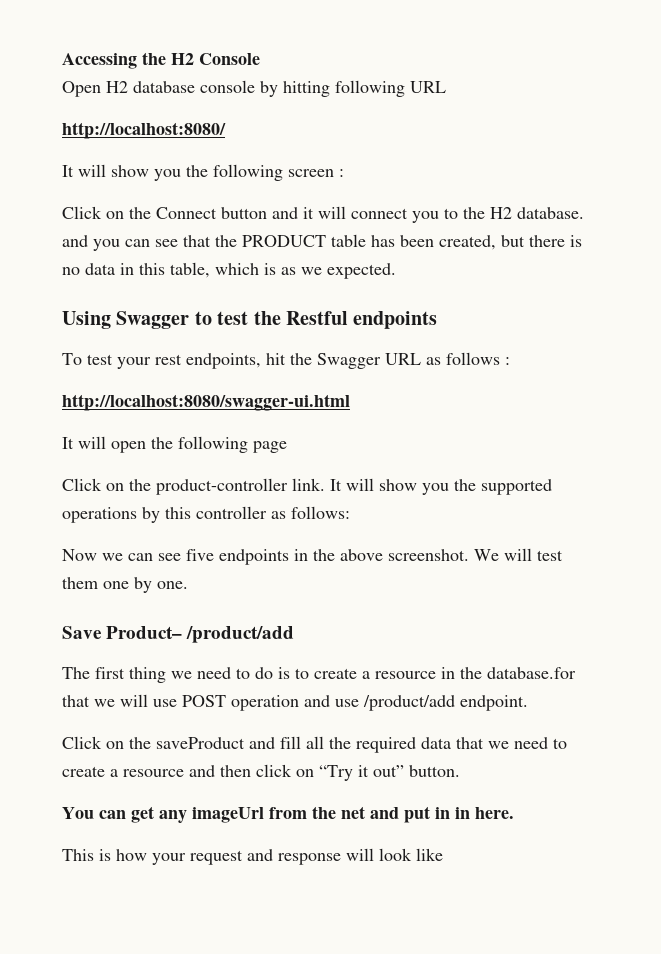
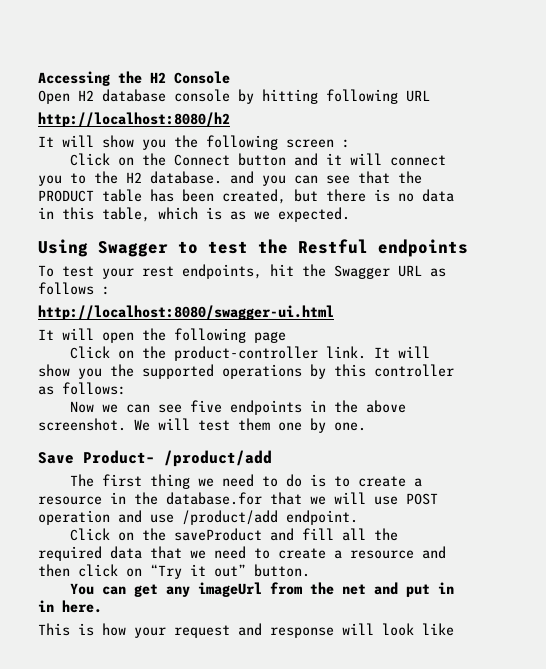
[62,122,226,139] http://localhost:8080/ -> [38,112,230,127] http://localhost:8080/h2

